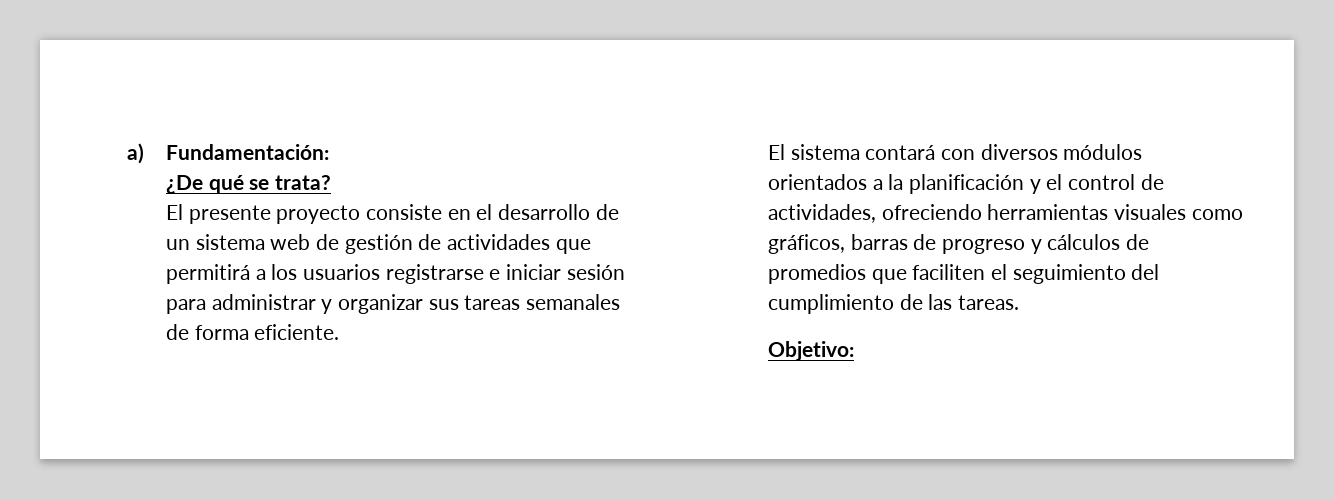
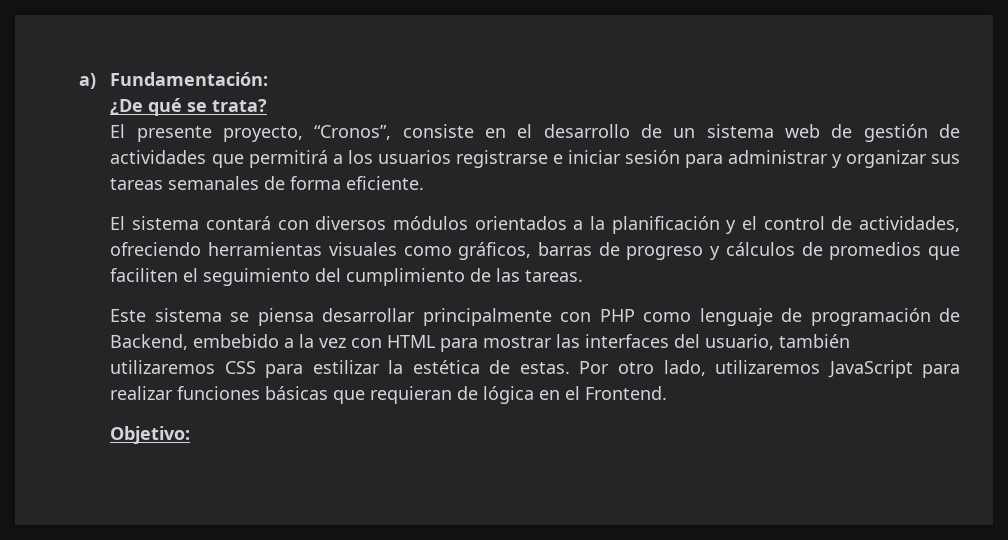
[276,205,361,224] proyecto -> [223,125,392,142] proyecto, “Cronos”,
(1020, 302) none -> [110,308,960,326] [110,334,851,352] [110,360,960,378] [110,386,668,404] // Este sistema se piensa desarrollar principalmente con PHP como lenguaje de programación de Backend, embebido a la vez con HTML para mostrar las interfaces del usuario, también utilizaremos CSS para estilizar la estética de estas. Por otro lado, utilizaremos JavaScript para realizar funciones básicas que requieran de lógica en el Frontend.

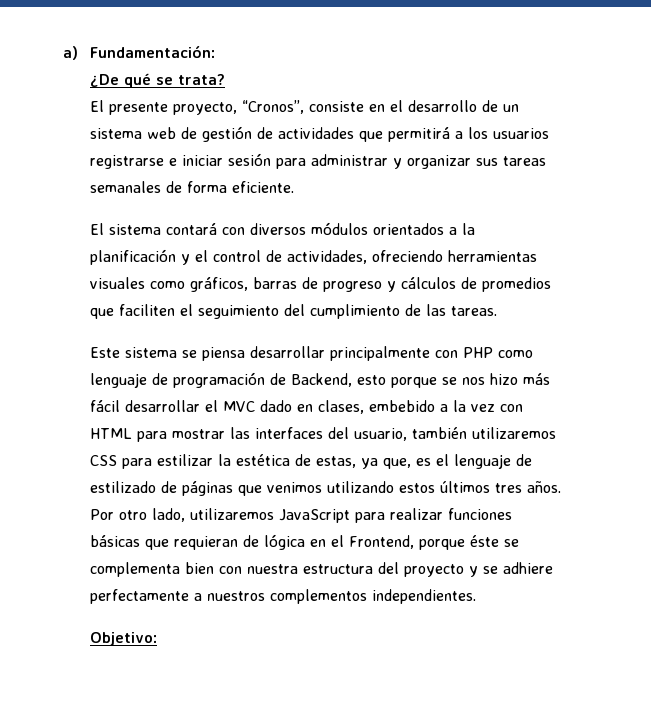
(189, 342) none -> [356,373,550,388] [89,400,364,414] esto porque se nos hizo más fácil desarrollar el MVC dado en clases,
[519,362,570,374] estas. -> [315,454,532,469] [89,481,561,496] estas, ya que, es el lenguaje de estilizado de páginas que venimos utilizando estos últimos tres años.
[585,386,668,400] Frontend. -> [348,535,519,550] [89,562,553,577] [89,589,476,604] Frontend, porque éste se complementa bien con nuestra estructura del proyecto y se adhiere perfectamente a nuestros complementos independientes.

